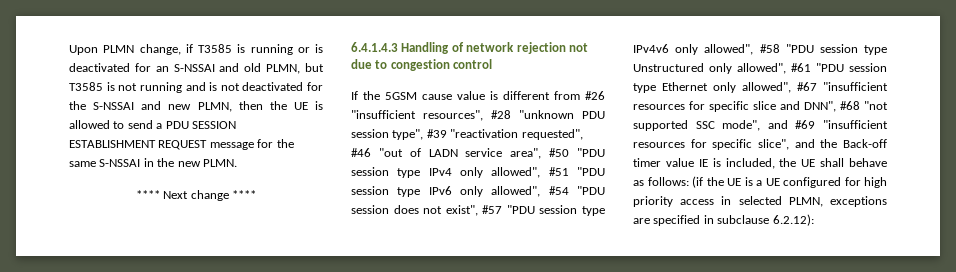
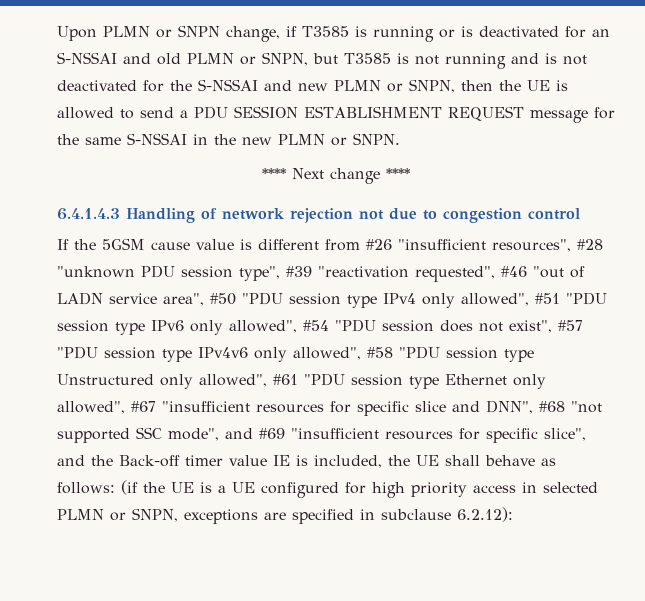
(135, 49) none -> [156,25,220,38] or SNPN
[266,64,301,74] PLMN, -> [187,52,308,66] PLMN or SNPN,
[197,102,232,112] PLMN, -> [334,79,455,93] PLMN or SNPN,
[202,159,237,167] PLMN. -> [278,133,400,146] PLMN or SNPN.
[788,197,823,207] PLMN, -> [57,508,178,522] PLMN or SNPN,

